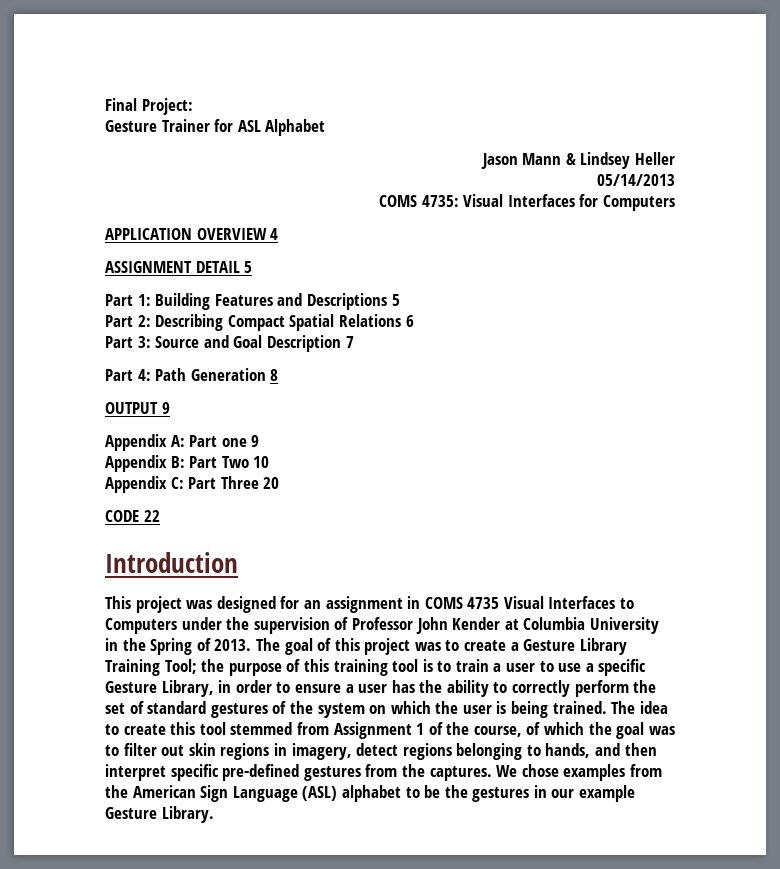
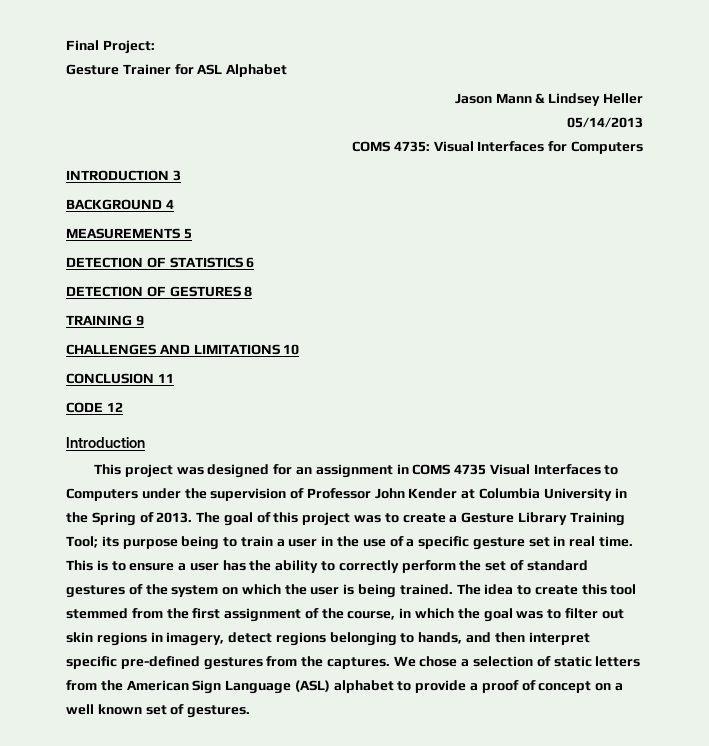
[105,228,267,240] APPLICATION OVERVIEW -> [66,170,181,181] [66,199,162,210] INTRODUCTION 3 // BACKGROUND
[105,261,253,273] [105,293,400,310] [105,314,414,331] [105,335,354,352] [105,368,266,381] ASSIGNMENT DETAIL 5 // Part 1: Building Features and Descriptions 5 // Part 2: Describing Compact Spatial Relations 6 // Part 3: Source and Goal Description 7 // Part 4: Path Generation -> [66,228,192,239] [66,257,255,268] [66,286,241,297] MEASUREMENTS 5 // DETECTION OF STATISTICS 6 // DETECTION OF GESTURES
[105,402,170,414] [105,434,260,451] [105,455,270,472] [105,476,280,493] OUTPUT 9 // Appendix A: Part one 9 // Appendix B: Part Two 10 // Appendix C: Part Three 20 -> [66,315,144,326] [66,344,300,355] [66,373,174,384] TRAINING 9 // CHALLENGES AND LIMITATIONS 10 // CONCLUSION 11
[143,510,160,522] 22 -> [106,402,123,412] 12
[201,659,647,676] [105,680,272,697] the purpose of this training tool is to train a user to use a specific Gesture Library, in order -> [101,536,634,550] [66,560,108,571] its purpose being to train a user in the use of a specific gesture set in real time. This is
[333,722,425,739] Assignment 1 -> [166,608,302,622] the first assignment
[526,722,541,735] of -> [399,608,412,618] in
[563,764,626,781] examples -> [461,656,641,667] a selection of static letters
[424,785,636,802] [105,806,214,823] be the gestures in our example Gesture Library. -> [415,680,623,693] [66,704,251,718] provide a proof of concept on a well known set of gestures.

